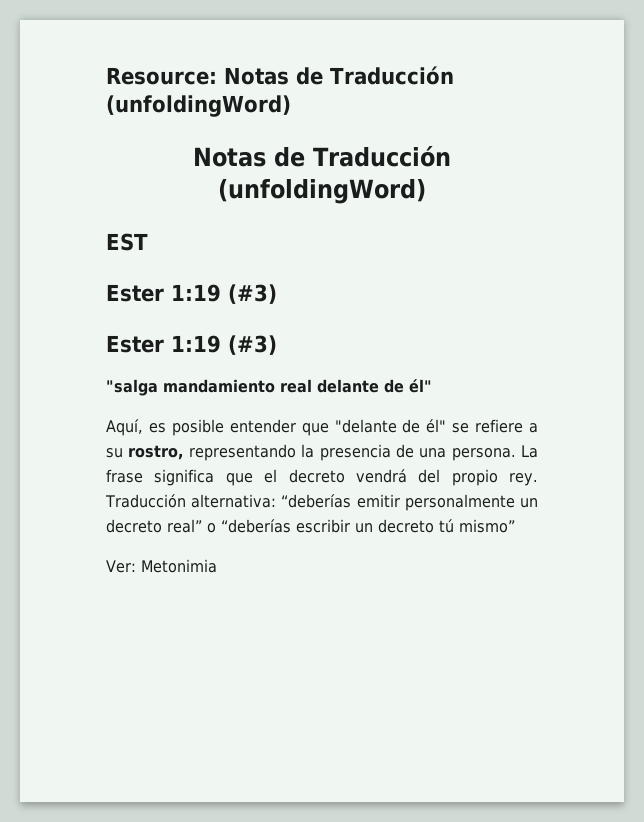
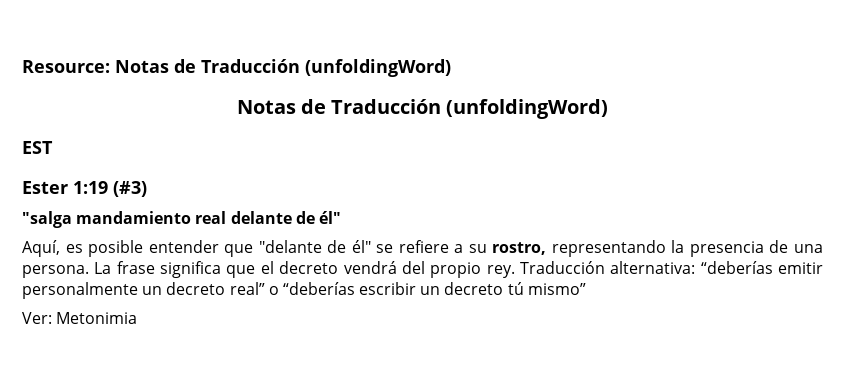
[106,335,277,355] // Ester 1:19 (#3) -> (147, 189) none

